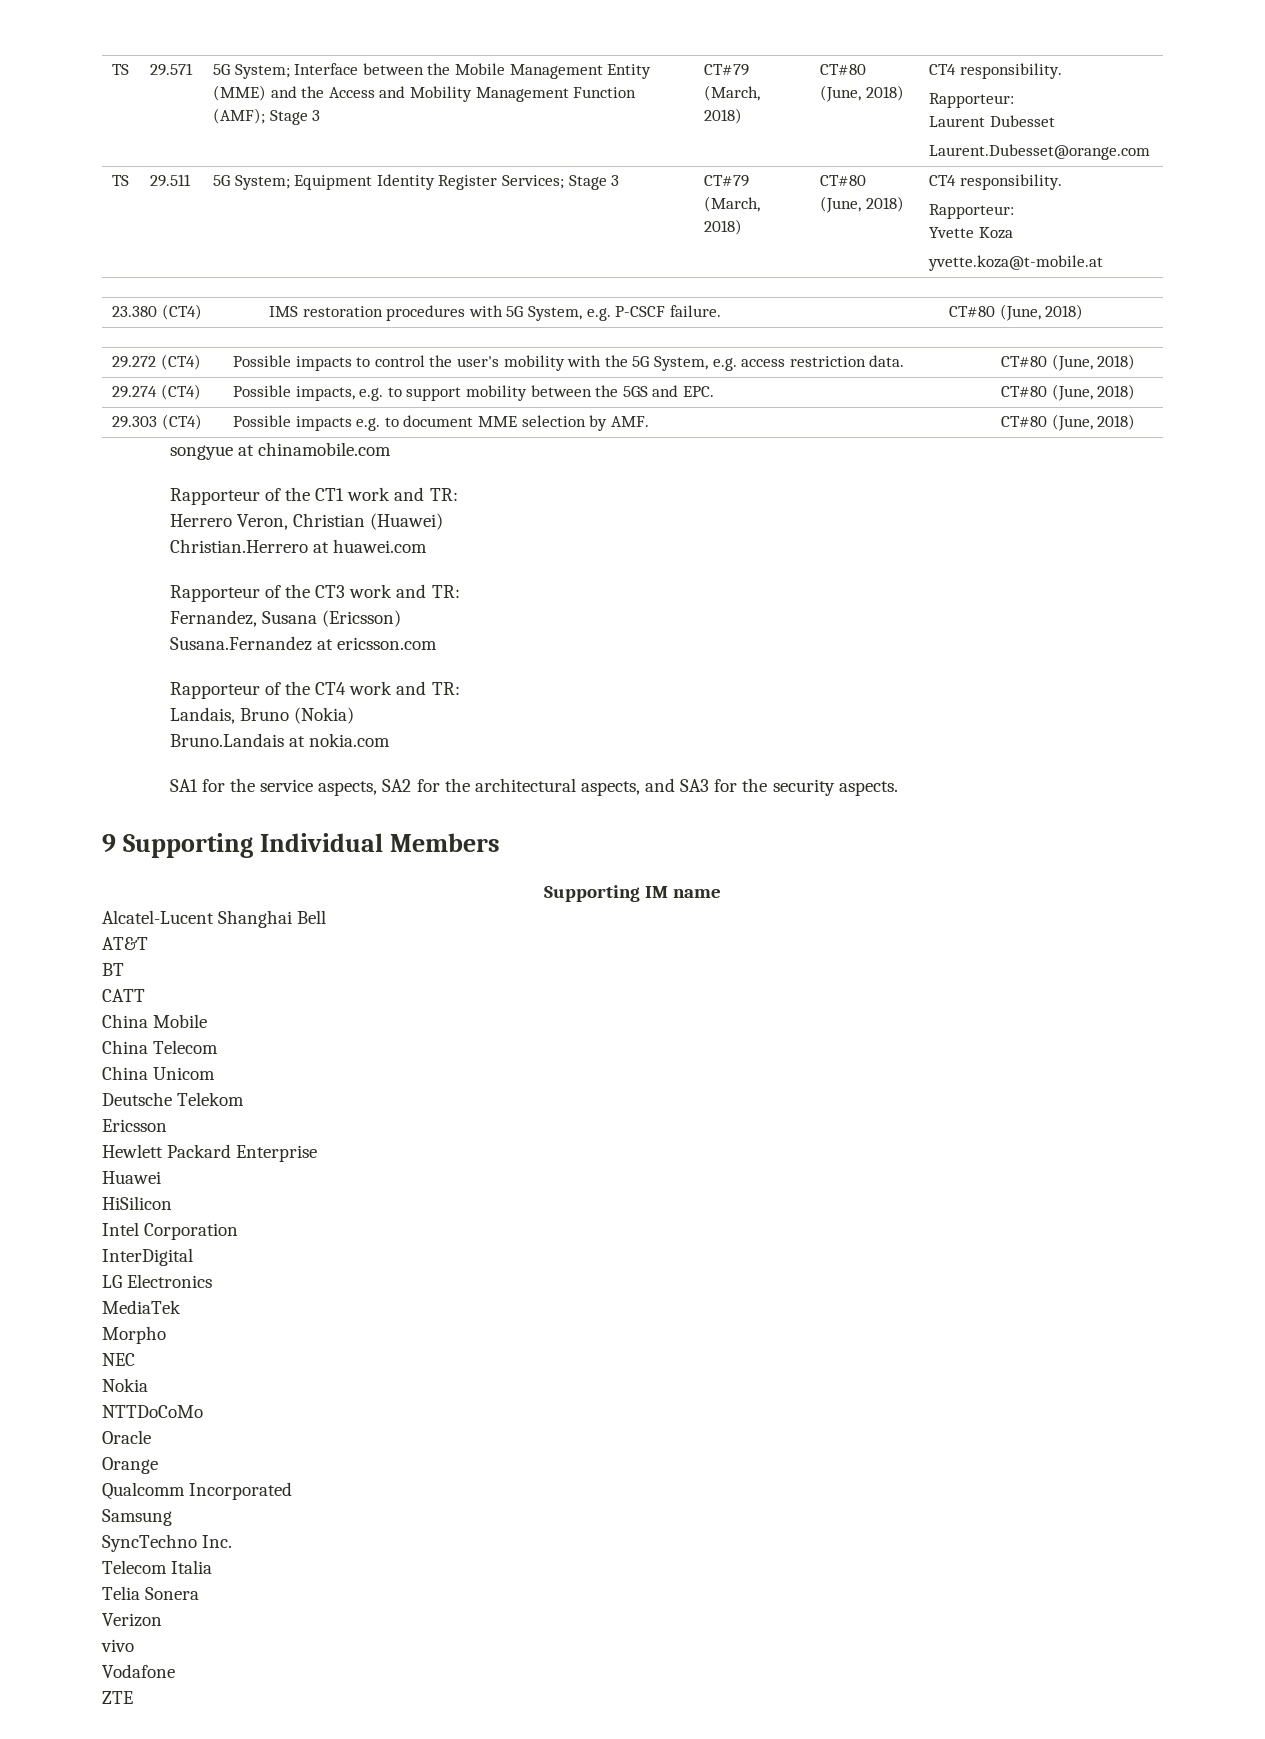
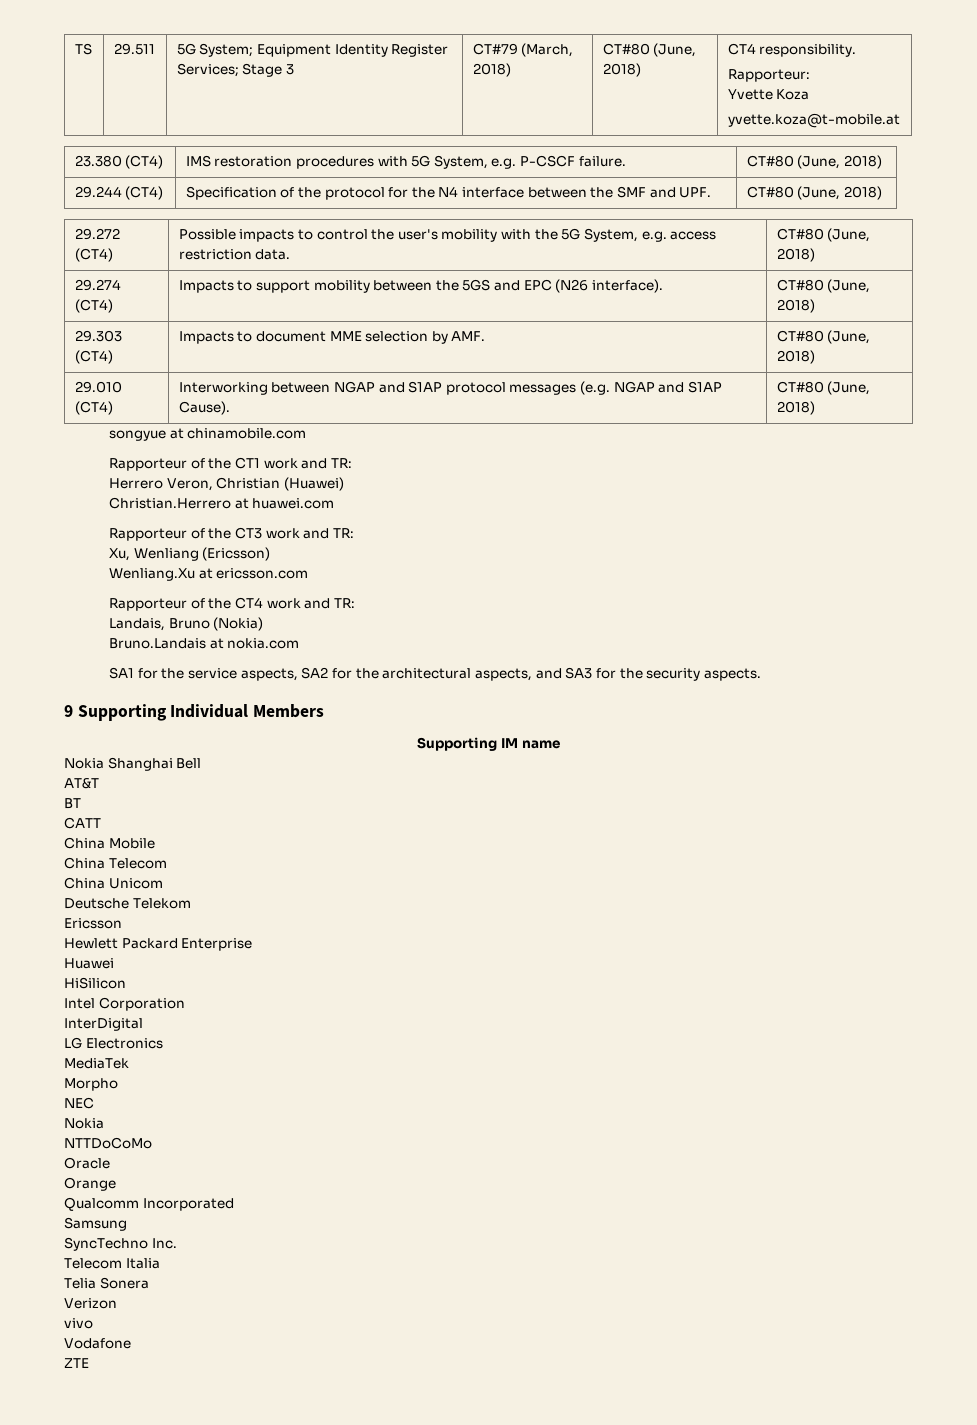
[112,64,130,75] [150,63,194,76] [213,63,652,79] [213,85,637,102] [213,108,321,125] [704,64,750,76] [704,85,761,101] [704,108,743,124] [820,64,867,75] [820,85,904,102] [929,63,1062,79] [929,93,1015,108] [929,115,1055,127] [929,144,1151,160] [112,175,130,186] TS | 29.571 | 5G System; Interface between the Mobile Management Entity (MME) and the Access and Mobility Management Function (AMF); Stage 3 | CT#79 (March, 2018) | CT#80 (June, 2018) | CT4 responsibility. // Rapporteur: // Laurent Dubesset // Laurent.Dubesset@orange.com // TS -> [74,43,92,55] TS
(1084, 312) none -> [74,186,164,200] [185,186,712,200] [746,186,882,200] // 29.244 (CT4) | Specification of the protocol for the N4 interface between the SMF and UPF. | CT#80 (June, 2018)
[233,385,384,401] Possible impacts, e.g. -> [178,280,234,293] Impacts
[682,386,714,397] EPC. -> [523,279,664,293] EPC (N26 interface).
[233,415,381,431] Possible impacts e.g. -> [178,331,234,344] Impacts
(1136, 422) none -> [74,381,122,393] [74,401,113,415] [178,381,723,395] [178,401,230,415] [776,381,871,395] [776,401,815,415] // 29.010 (CT4) | Interworking between NGAP and S1AP protocol messages (e.g. NGAP and S1AP Cause). | CT#80 (June, 2018)
[169,610,317,627] Fernandez, Susana -> [109,548,199,561] Xu, Wenliang
[169,636,312,651] Susana.Fernandez -> [109,568,196,581] Wenliang.Xu
[102,910,214,924] Alcatel-Lucent -> [64,758,104,769] Nokia

